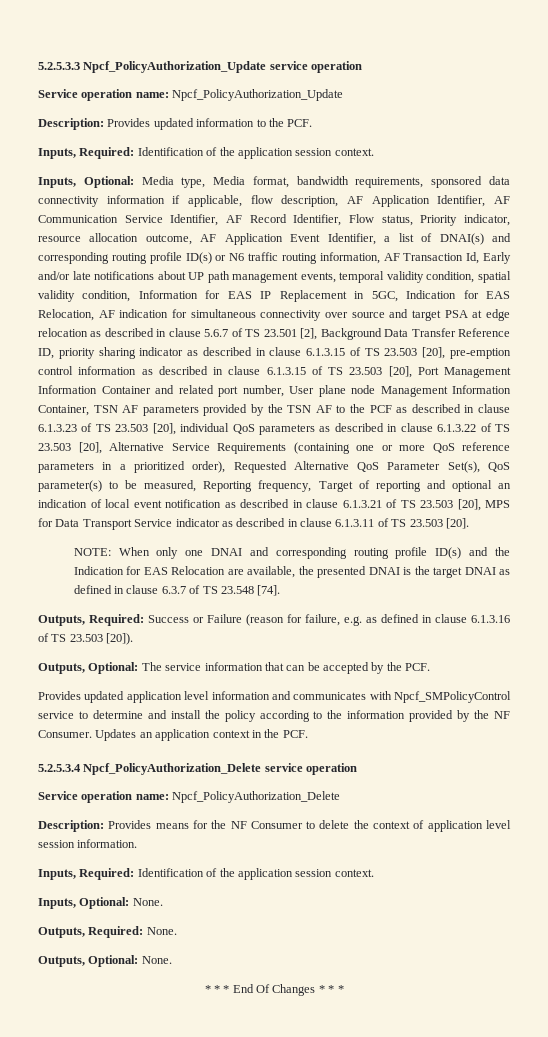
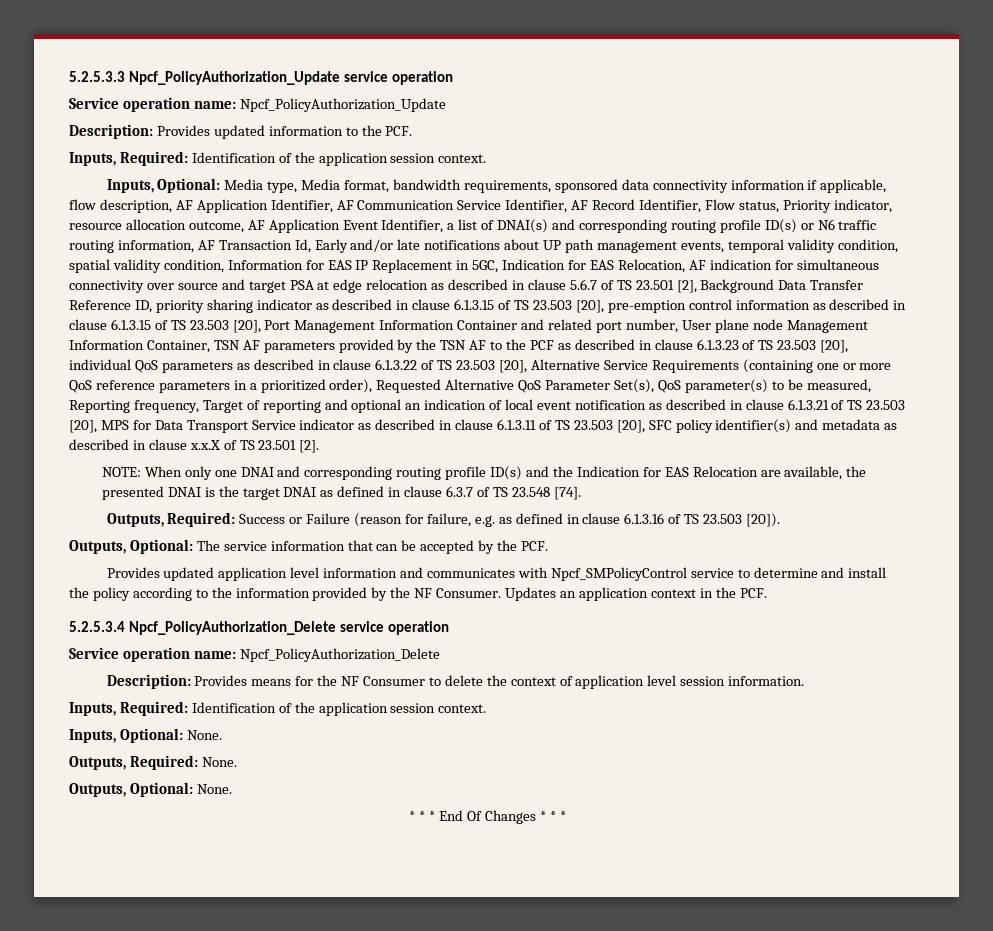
[445,518,469,529] [20]. -> [616,419,898,433] [69,439,320,453] [20], SFC policy identifier(s) and metadata as described in clause x.x.X of TS 23.501 [2].

